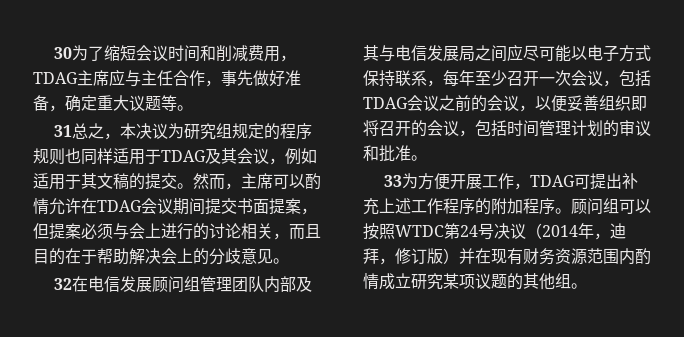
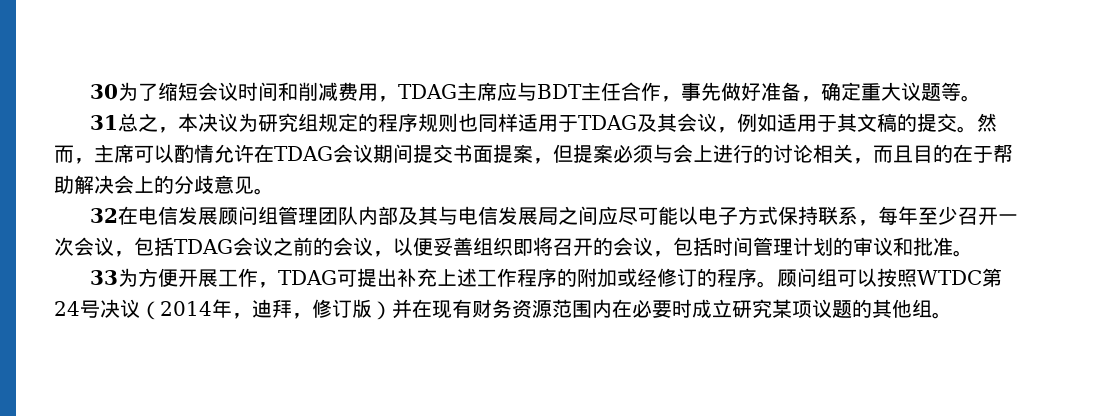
(141, 78) none -> [537,84,583,99] BDT
(523, 206) none -> [617,268,718,287] 或经修订的
[635,248,651,265] [363,273,379,290] 酌情 -> [612,299,692,318] 在必要时

